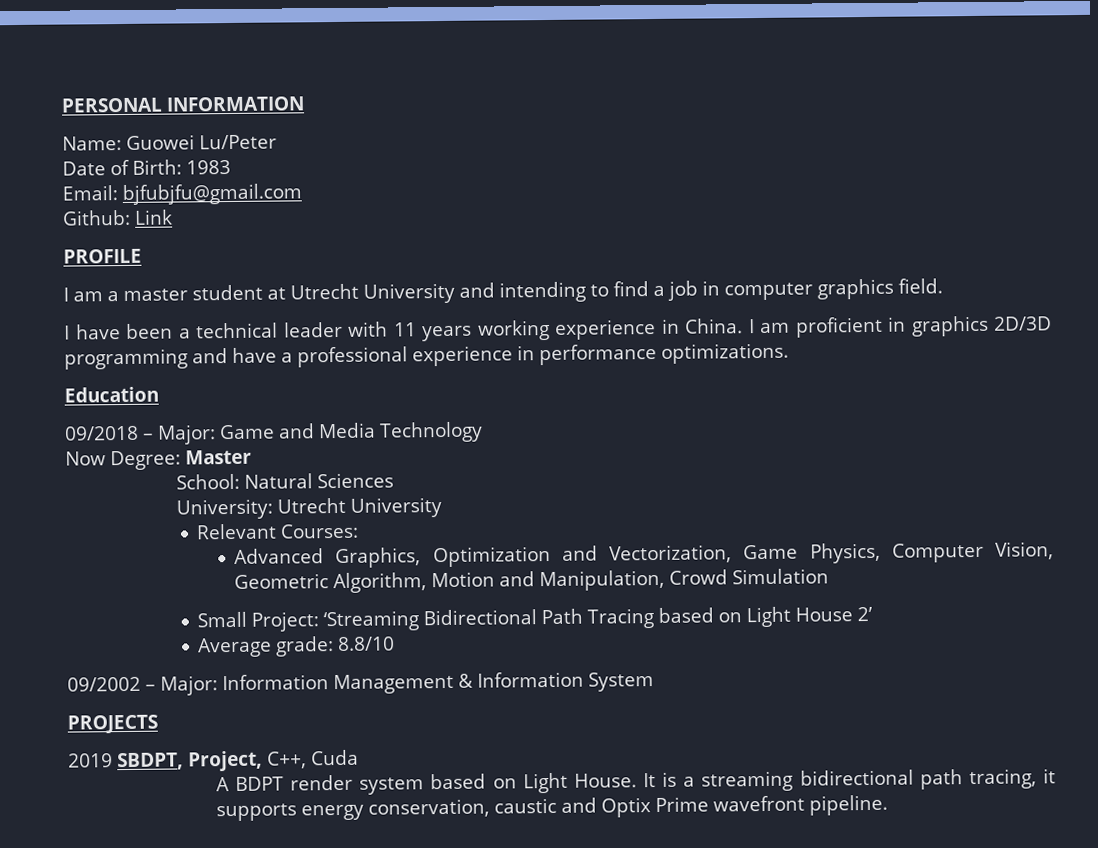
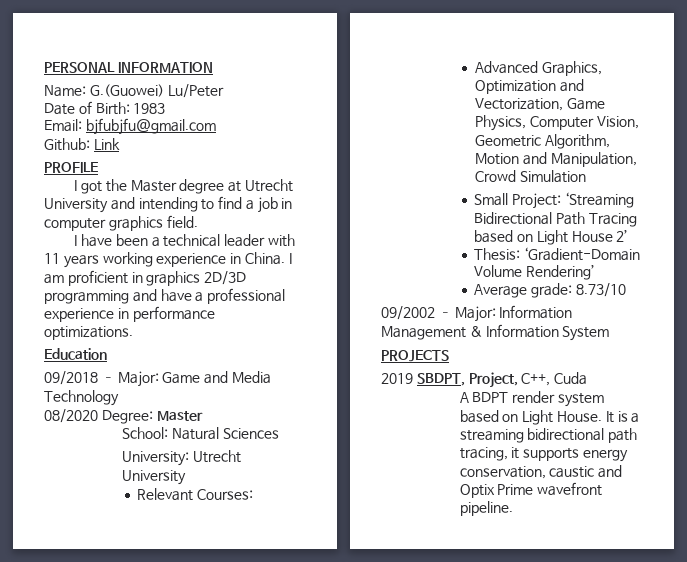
[126,134,195,150] Guowei -> [89,84,164,97] G.(Guowei)
[73,284,263,302] am a master student -> [81,179,225,194] got the Master degree
[65,451,106,466] Now -> [44,409,98,423] 08/2020
(873, 614) none -> [474,247,641,261] [474,264,596,280] // Thesis: ‘Gradient-Domain Volume Rendering’
[337,636,396,651] 8.8/10 -> [575,283,626,297] 8.73/10

